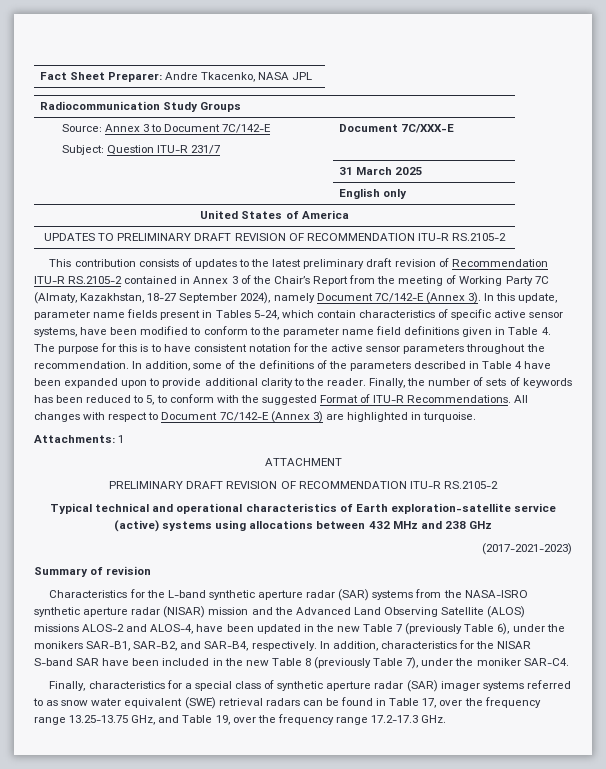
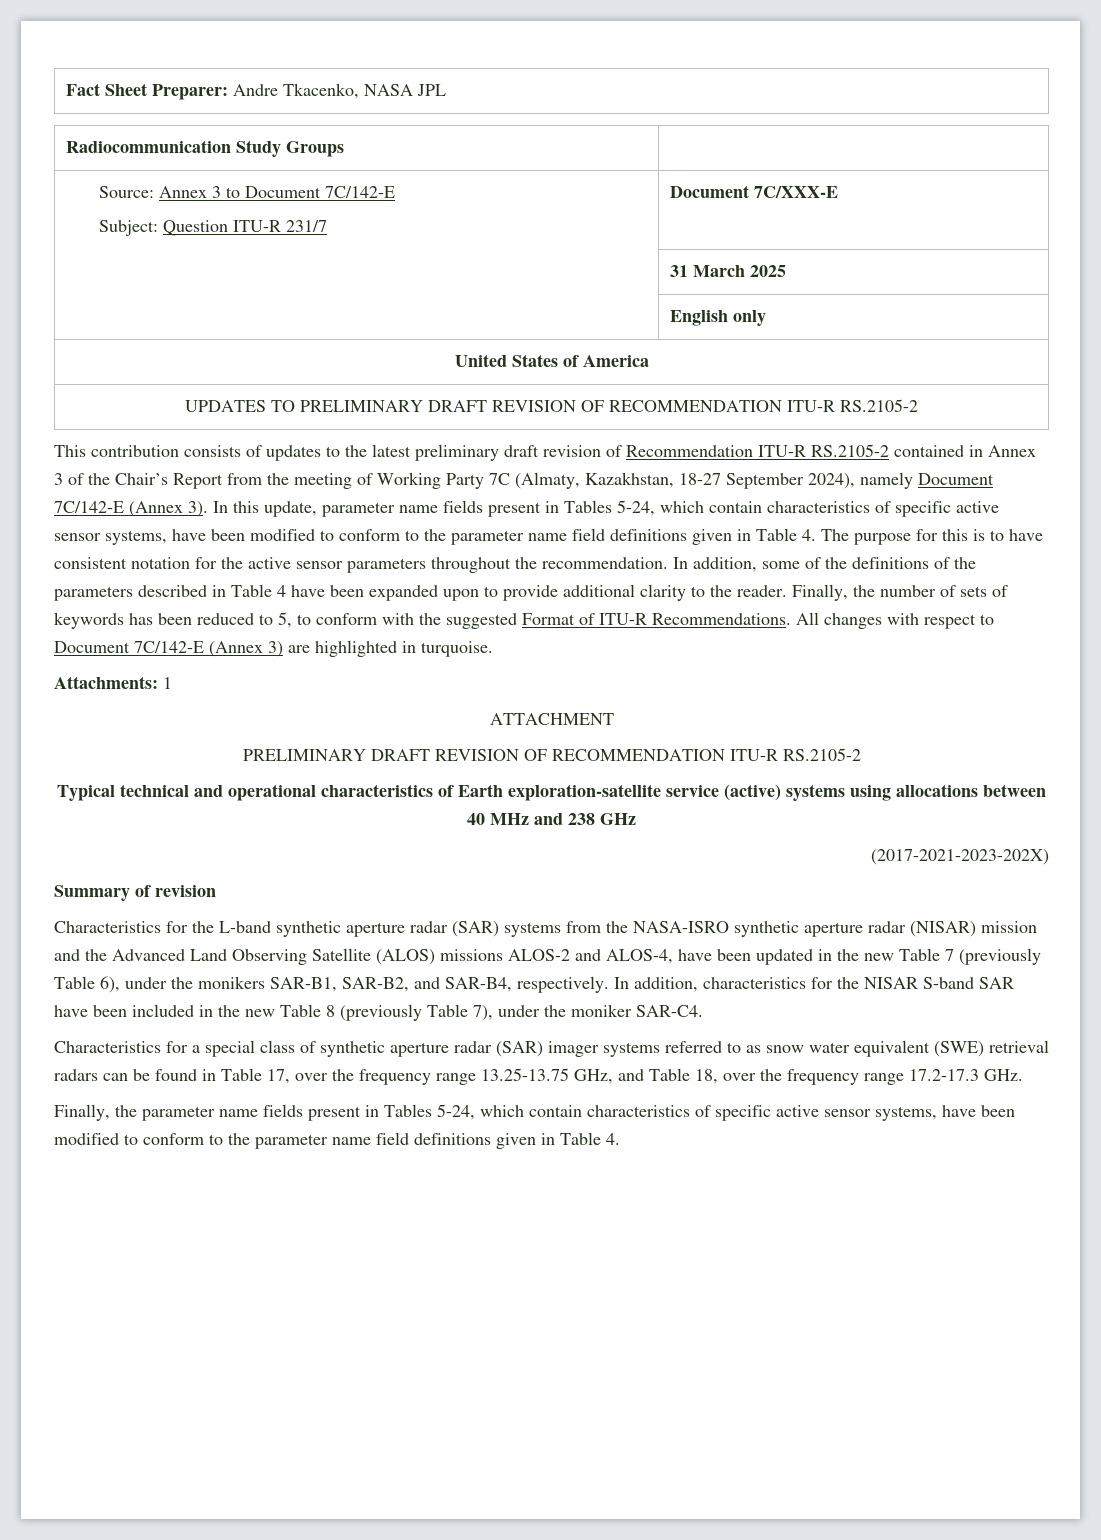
[368,521,390,529] 432 -> [467,813,485,825] 40
[482,543,572,555] (2017-2021-2023) -> [871,849,1049,865] (2017-2021-2023-202X)
[49,681,165,691] Finally, characteristics -> [54,1041,161,1053] Characteristics
[215,715,230,725] 19, -> [695,1069,718,1084] 18,
(447, 719) none -> [54,1104,1015,1121] [54,1132,620,1149] // Finally, the parameter name fields present in Tables 5-24, which contain characteristics of specific active sensor systems, have been modified to conform to the parameter name field definitions given in Table 4.

